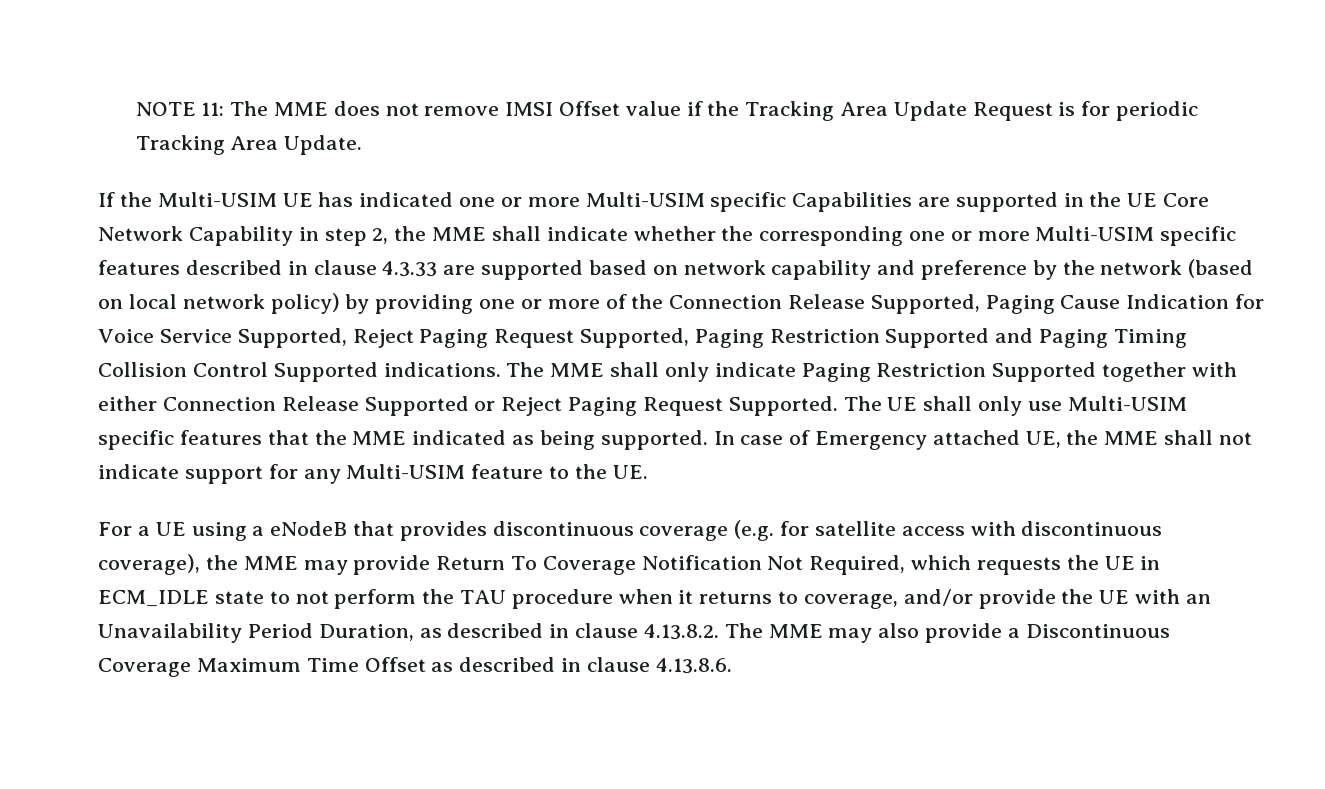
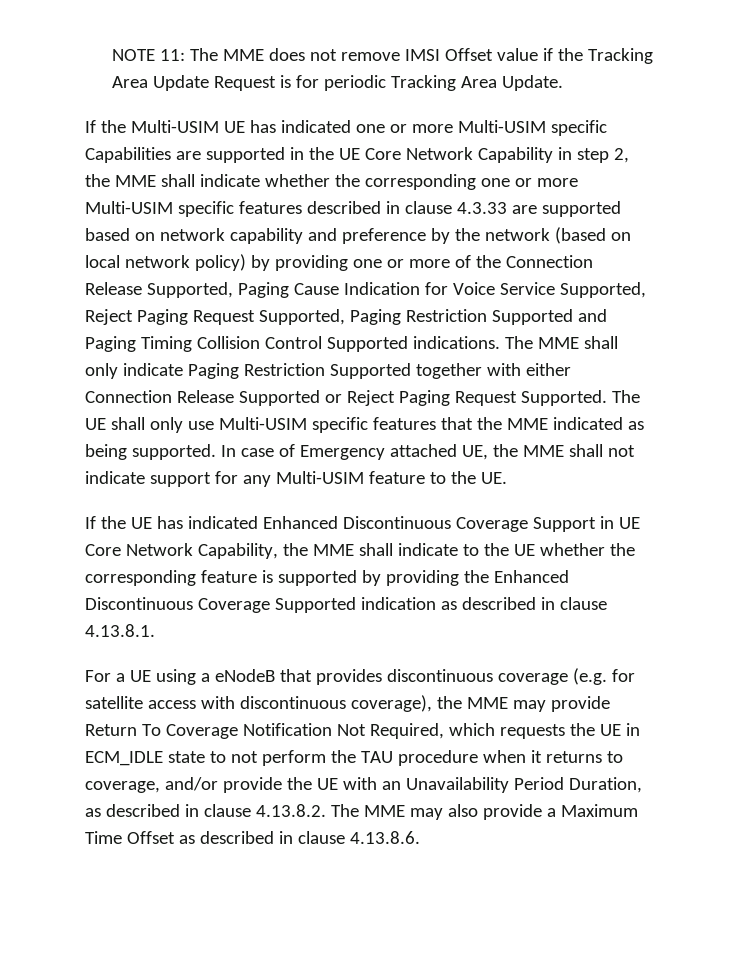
(648, 472) none -> [85,516,641,532] [85,543,636,559] [85,570,570,586] [85,597,608,613] [85,624,156,637] // If the UE has indicated Enhanced Discontinuous Coverage Support in UE Core Network Capability, the MME shall indicate to the UE whether the corresponding feature is supported by providing the Enhanced Discontinuous Coverage Supported indication as described in clause 4.13.8.1.
[1025,624,1170,638] [98,658,192,677] Discontinuous Coverage -> (557, 812) none

